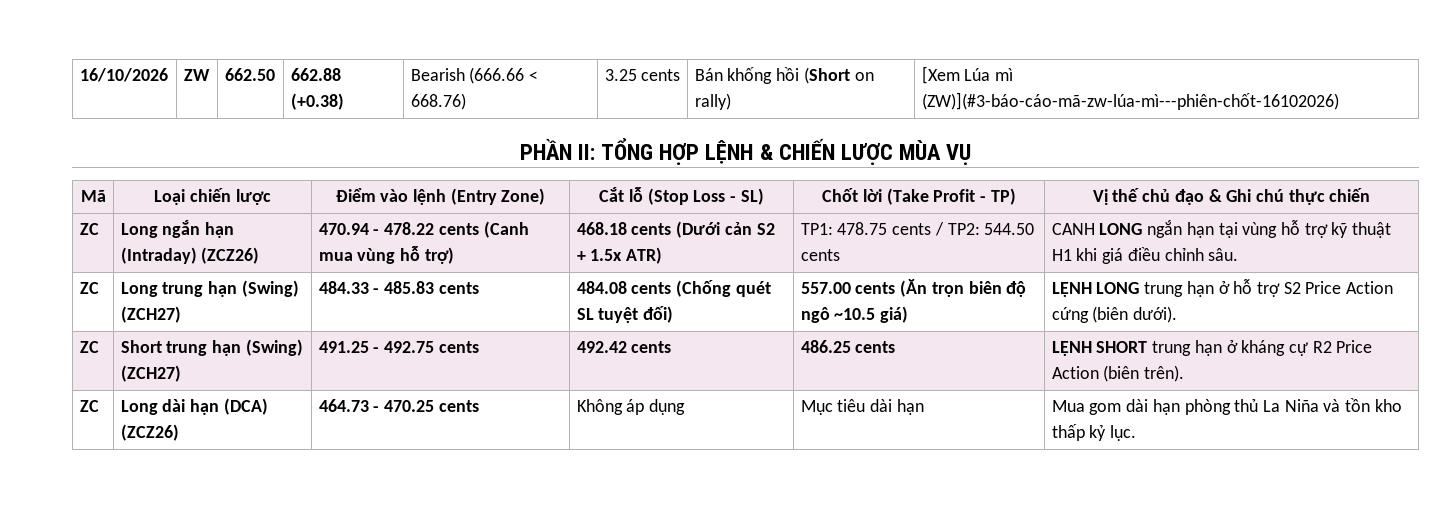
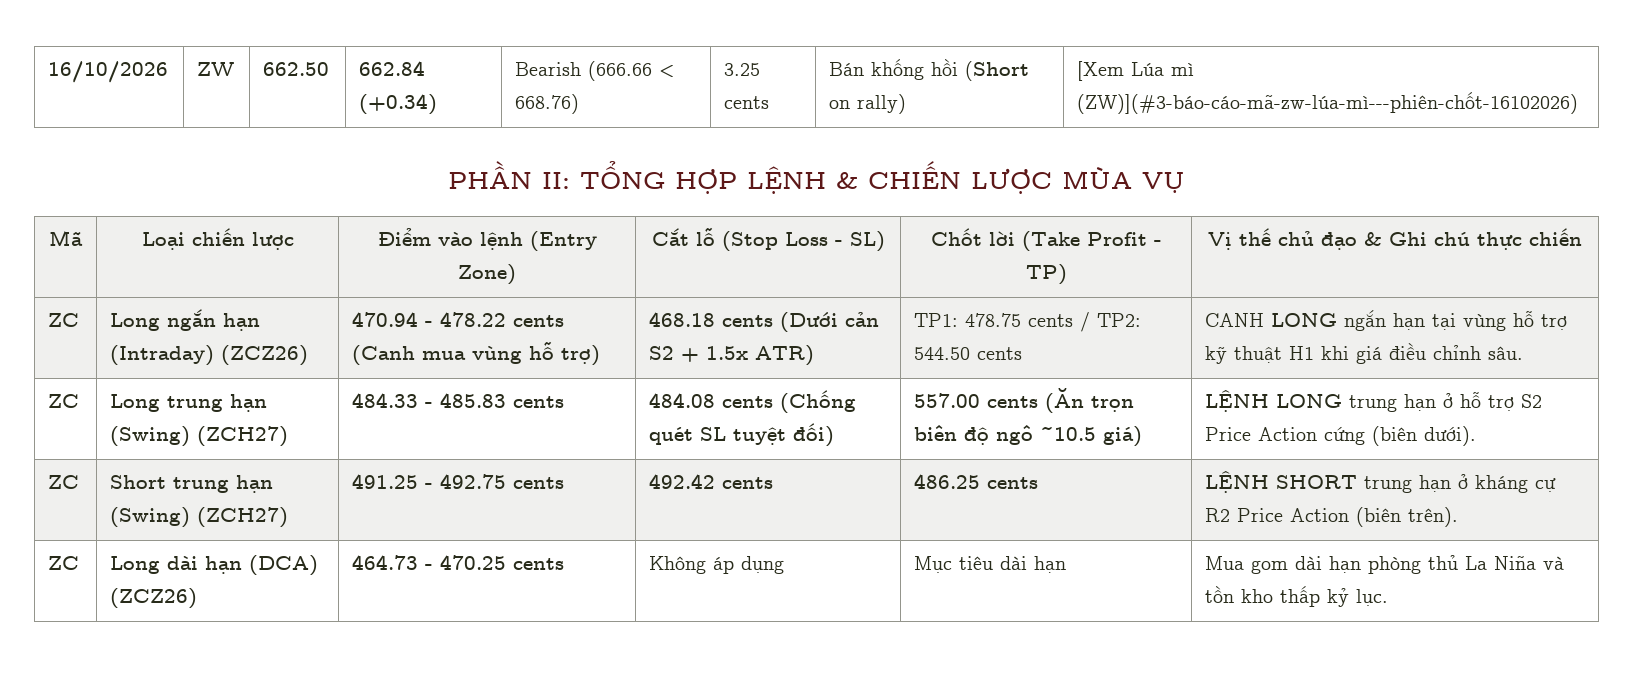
[290,68,341,81] [290,93,344,110] 662.88 (+0.38) -> [359,61,426,76] [359,94,438,115] 662.84 (+0.34)

